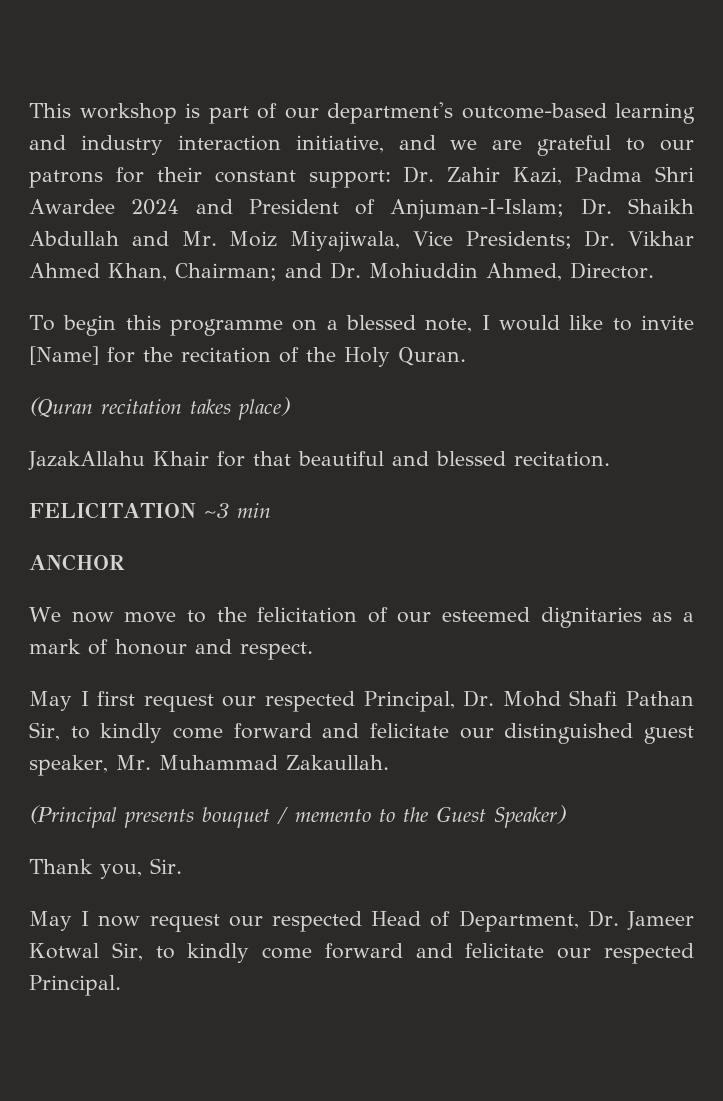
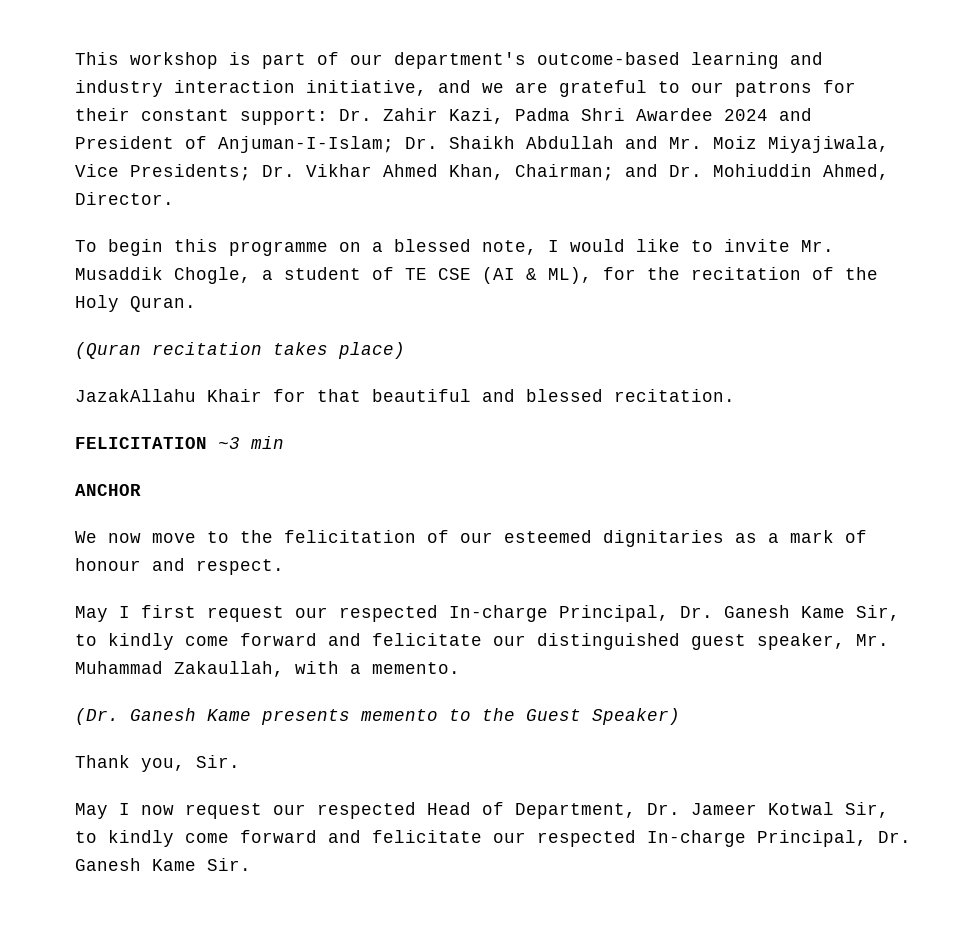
[29,346,99,365] [Name] -> [801,240,834,252] [75,267,592,284] Mr. Musaddik Chogle, a student of TE CSE (AI & ML),
[363,690,695,712] Principal, Dr. Mohd Shafi Pathan -> [449,605,845,622] In-charge Principal, Dr. Ganesh Kame
[285,755,389,770] [29,805,288,828] Zakaullah. // (Principal presents bouquet / -> [174,661,460,677] [75,708,350,725] Zakaullah, with a memento. // (Dr. Ganesh Kame presents
[29,975,121,996] Principal. -> [647,830,911,847] [75,858,251,871] In-charge Principal, Dr. Ganesh Kame Sir.

